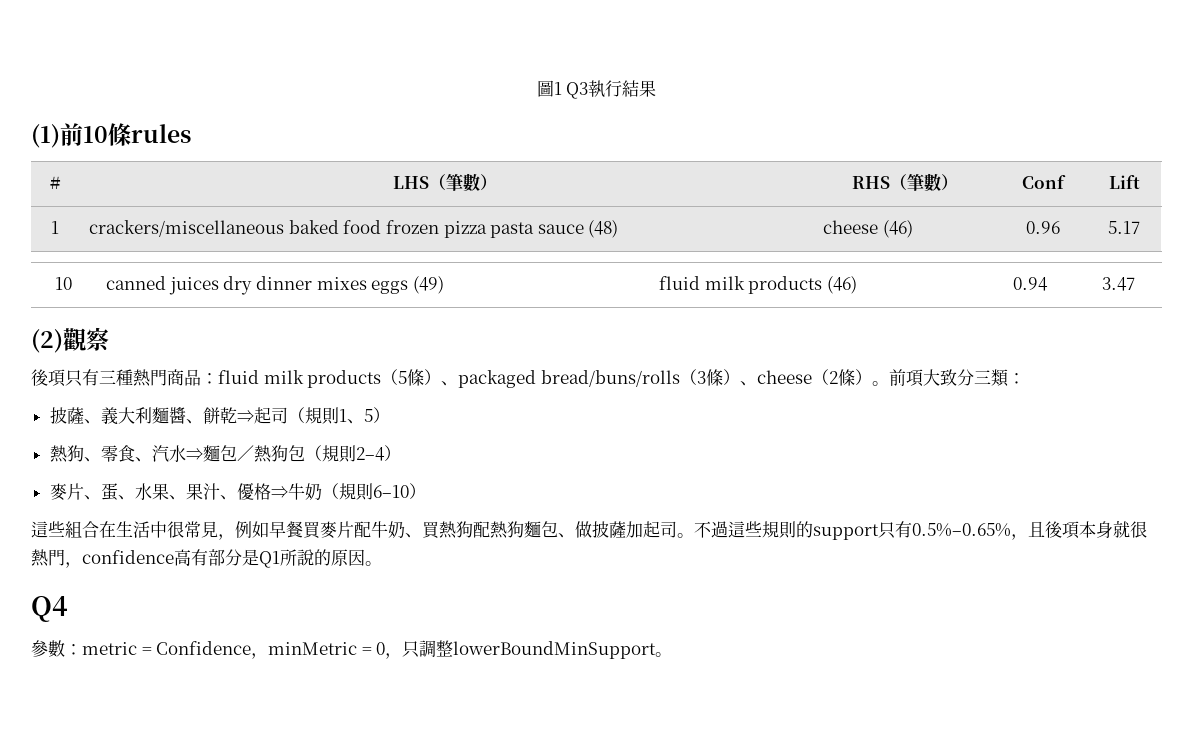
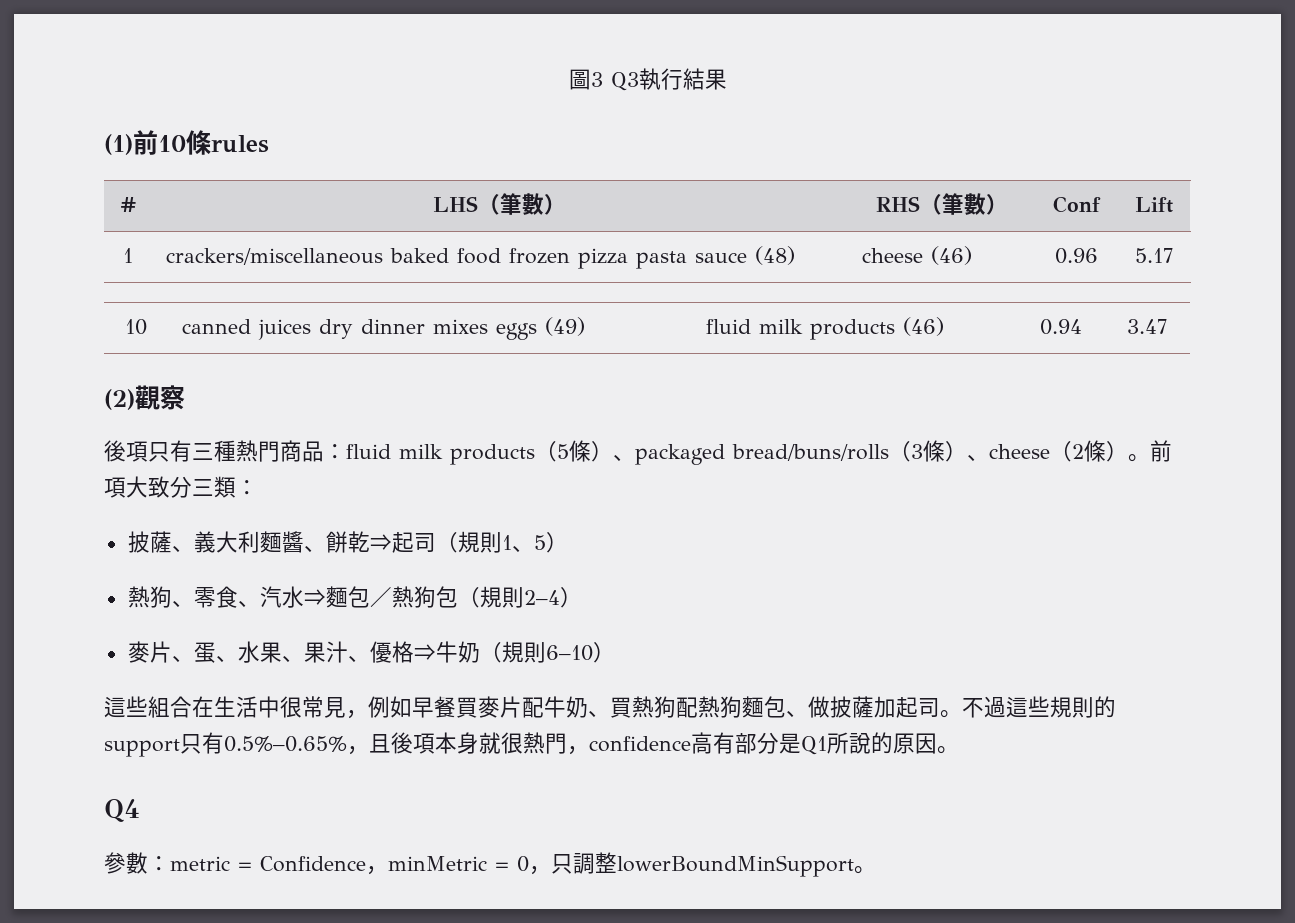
[553,82,562,95] 1 -> [590,72,603,87] 3

